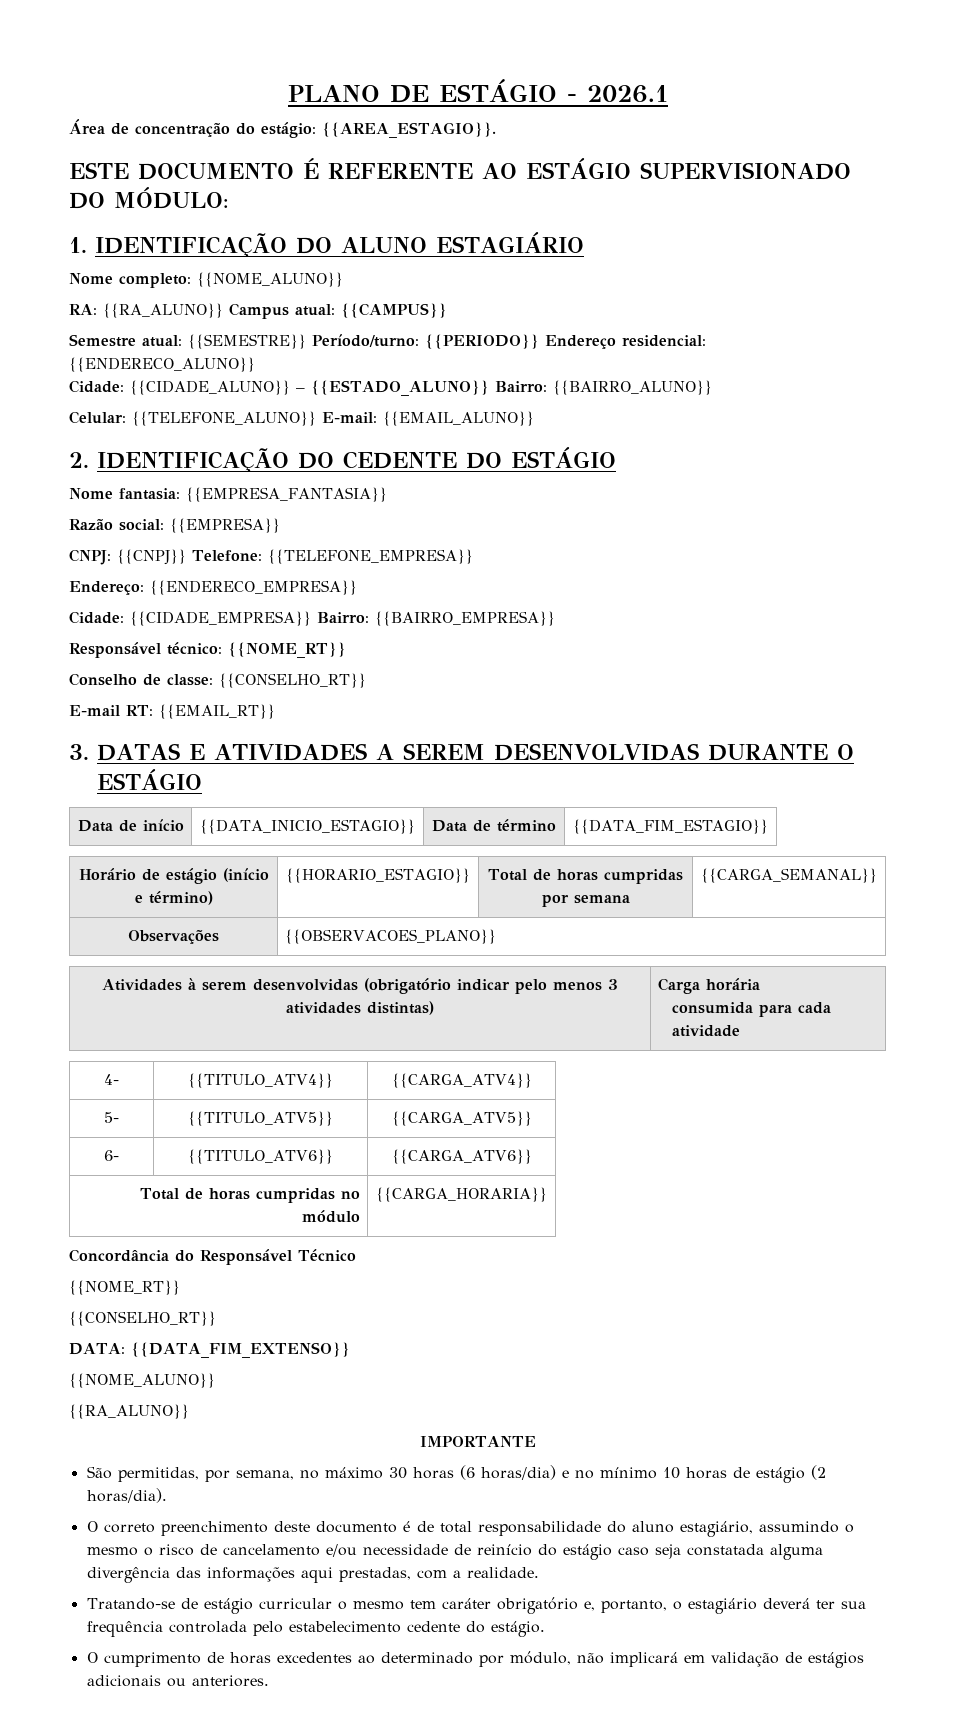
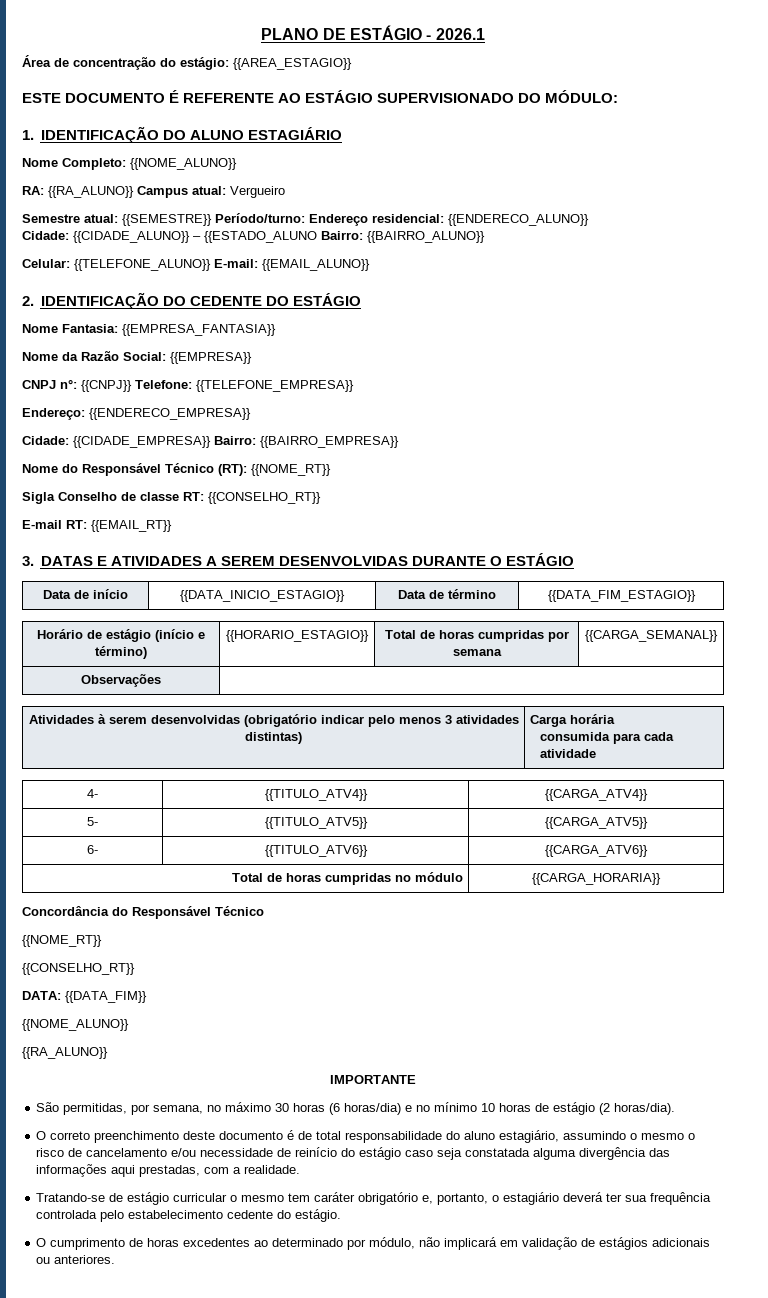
[322,122,496,138] {{AREA_ESTAGIO}}. -> [233,58,352,70] {{AREA_ESTAGIO}}
[119,273,191,288] completo: -> [62,158,126,170] Completo:
[341,303,447,318] {{CAMPUS}} -> [230,186,285,198] Vergueiro
[425,334,539,349] {{PERIODO}} -> (305, 218) none
[311,380,489,396] {{ESTADO_ALUNO}} -> [204,231,317,243] {{ESTADO_ALUNO
[119,488,180,500] fantasia: -> [62,324,118,333] Fantasia:
[69,518,164,531] Razão social: -> [22,351,166,361] Nome da Razão Social:
[69,549,111,565] CNPJ: -> [22,379,77,389] CNPJ n°:
[69,642,346,658] Responsável técnico: {{NOME_RT}} // -> [22,463,331,476] [22,492,55,504] Nome do Responsável Técnico (RT): {{NOME_RT}} // Sigla
[167,674,213,686] classe: -> [140,492,204,501] classe RT:
[284,929,496,944] {{OBSERVACOES_PLANO}} -> (161, 680) none
[130,1342,350,1358] {{DATA_FIM_EXTENSO}} -> [65,991,147,1003] {{DATA_FIM}}

